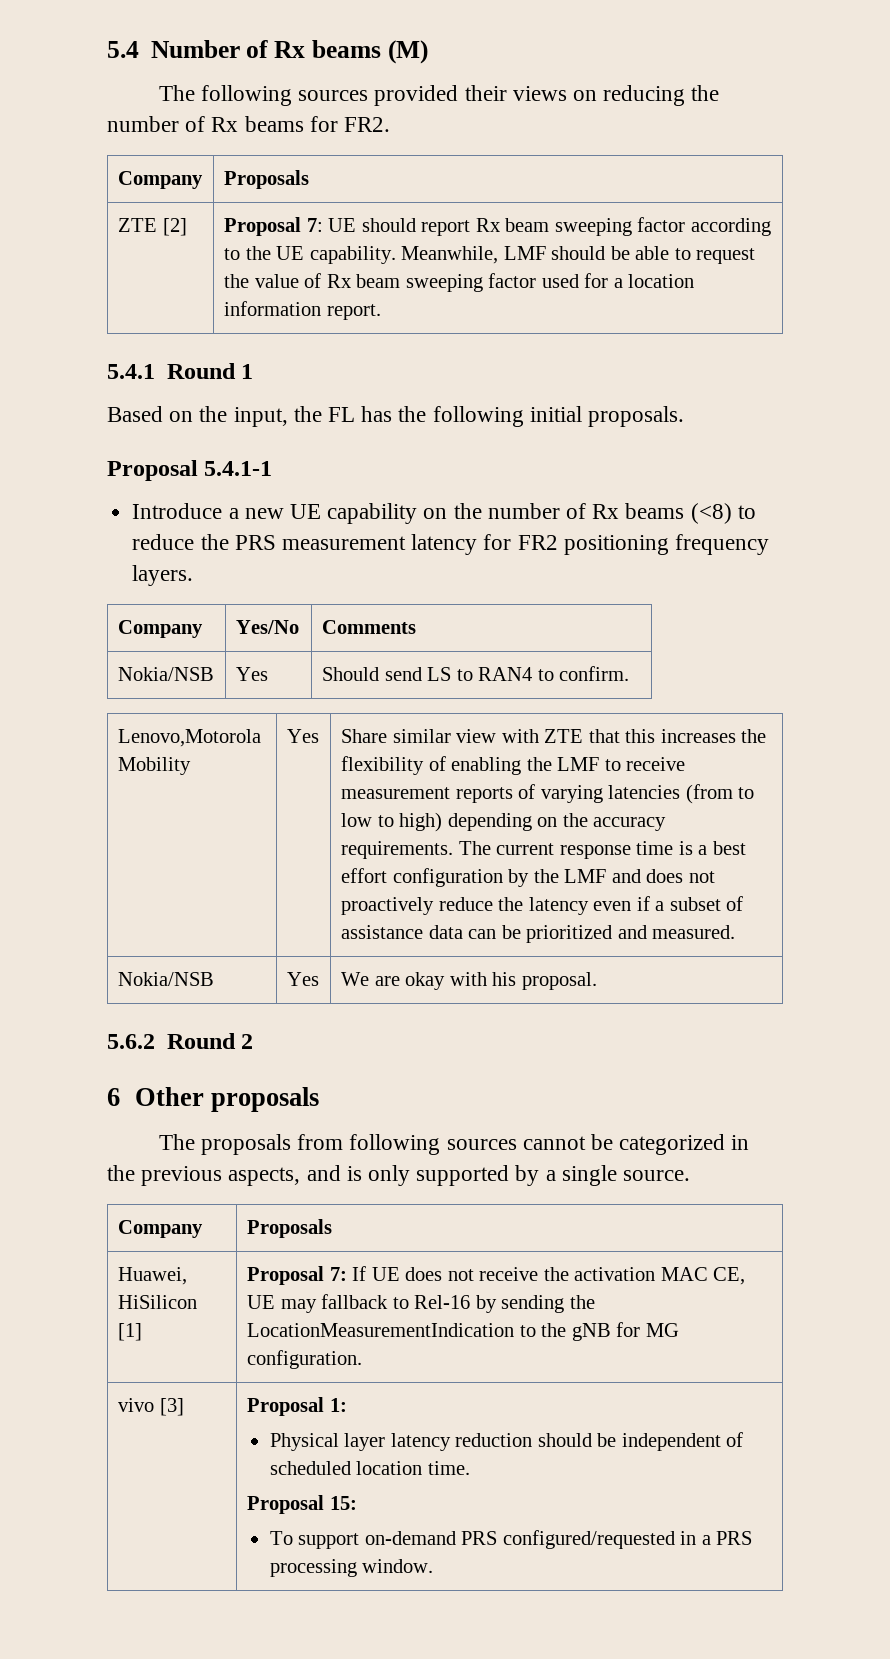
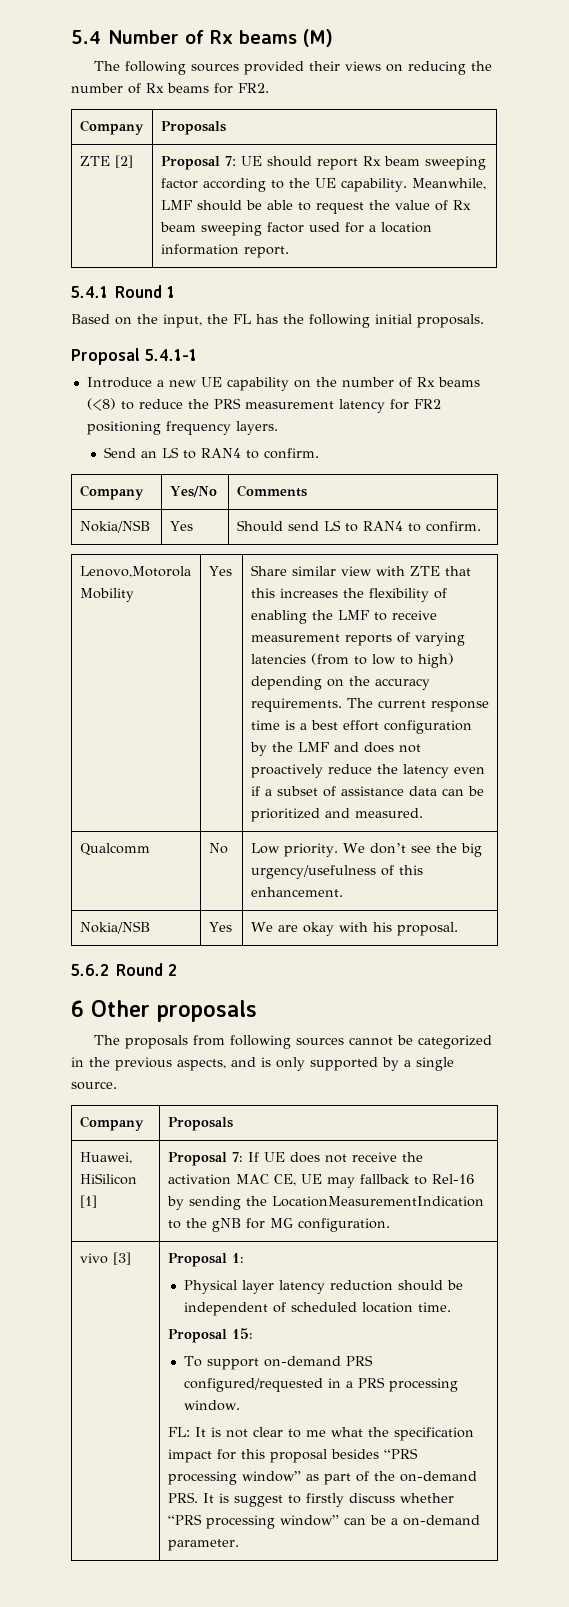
(194, 575) none -> [103,447,319,459] // Send an LS to RAN4 to confirm.
(736, 932) none -> [79,843,150,856] [208,843,228,854] [250,843,482,857] [250,865,423,879] [250,887,343,897] // Qualcomm | No | Low priority. We don’t see the big urgency/usefulness of this enhancement.
(434, 1566) none -> [167,1427,474,1441] [167,1448,418,1463] [167,1471,477,1485] [167,1492,454,1507] [167,1514,480,1529] [167,1539,239,1551] // FL: It is not clear to me what the specification impact for this proposal besides “PRS processing window” as part of the on-demand PRS. It is suggest to firstly discuss whether “PRS processing window” can be a on-demand parameter.

